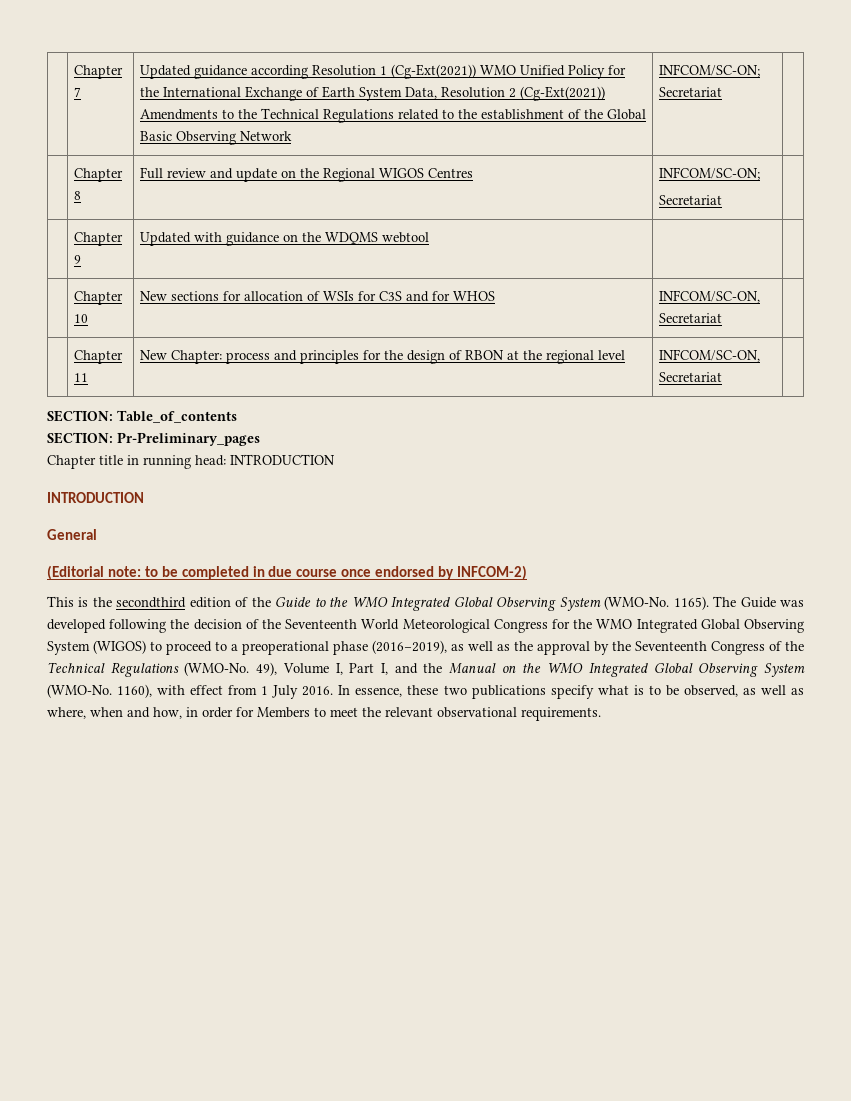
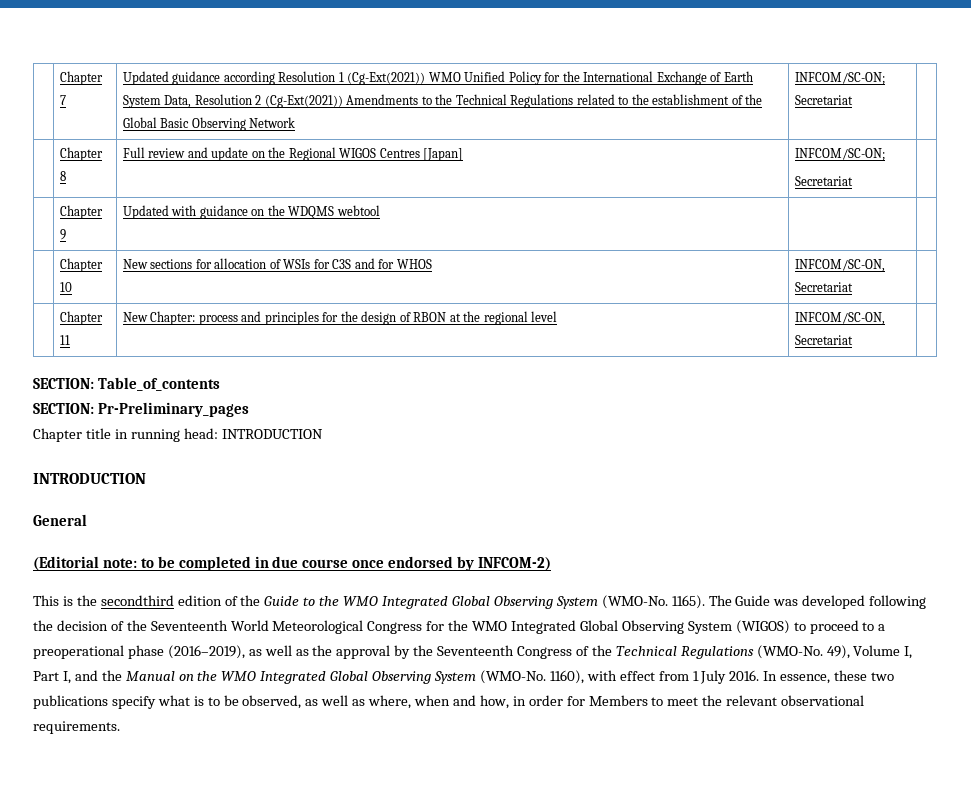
(473, 173) none -> [423,148,464,161] [Japan]

